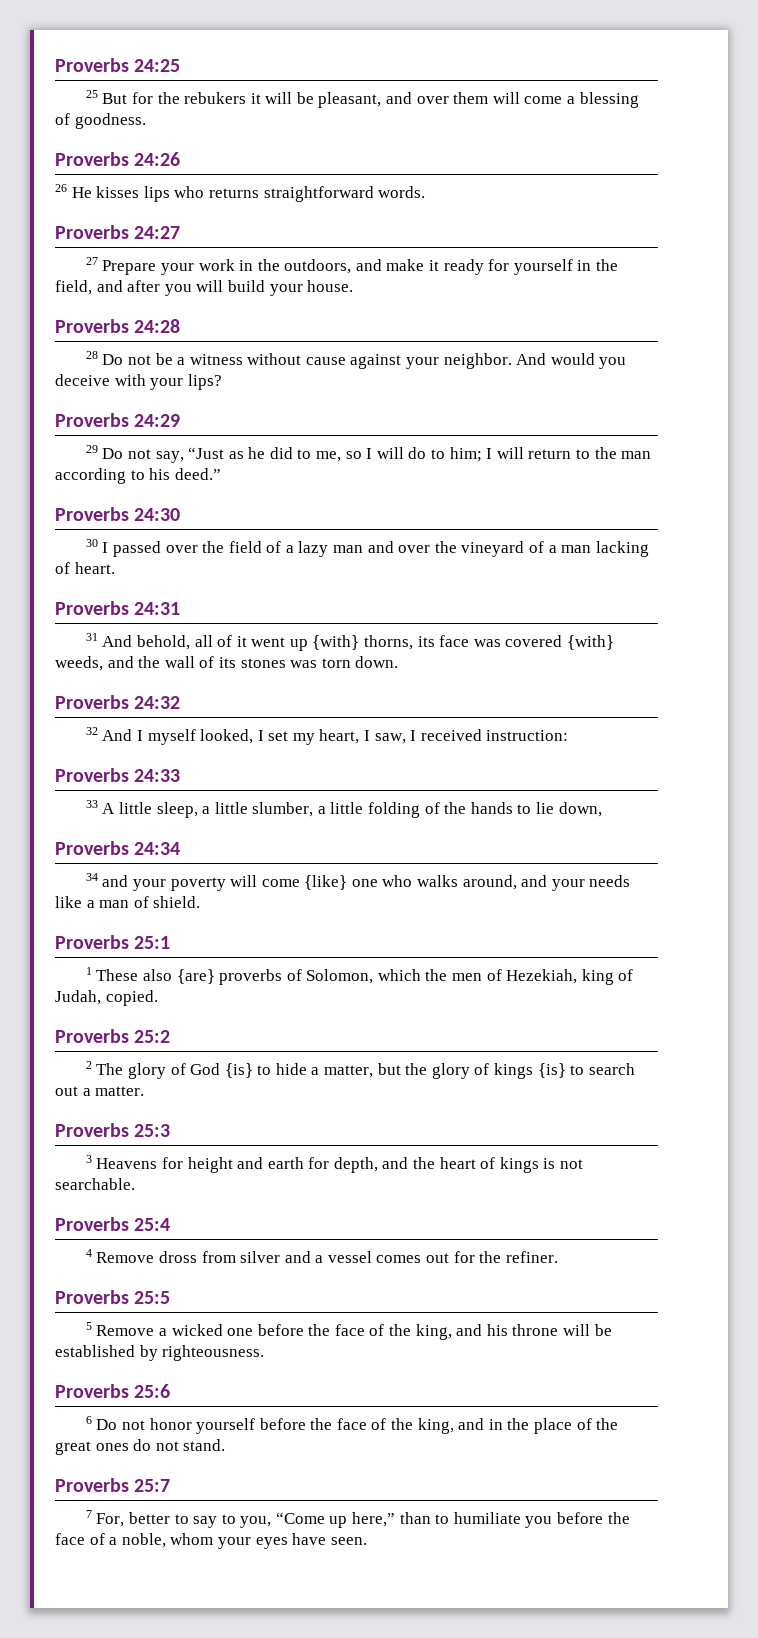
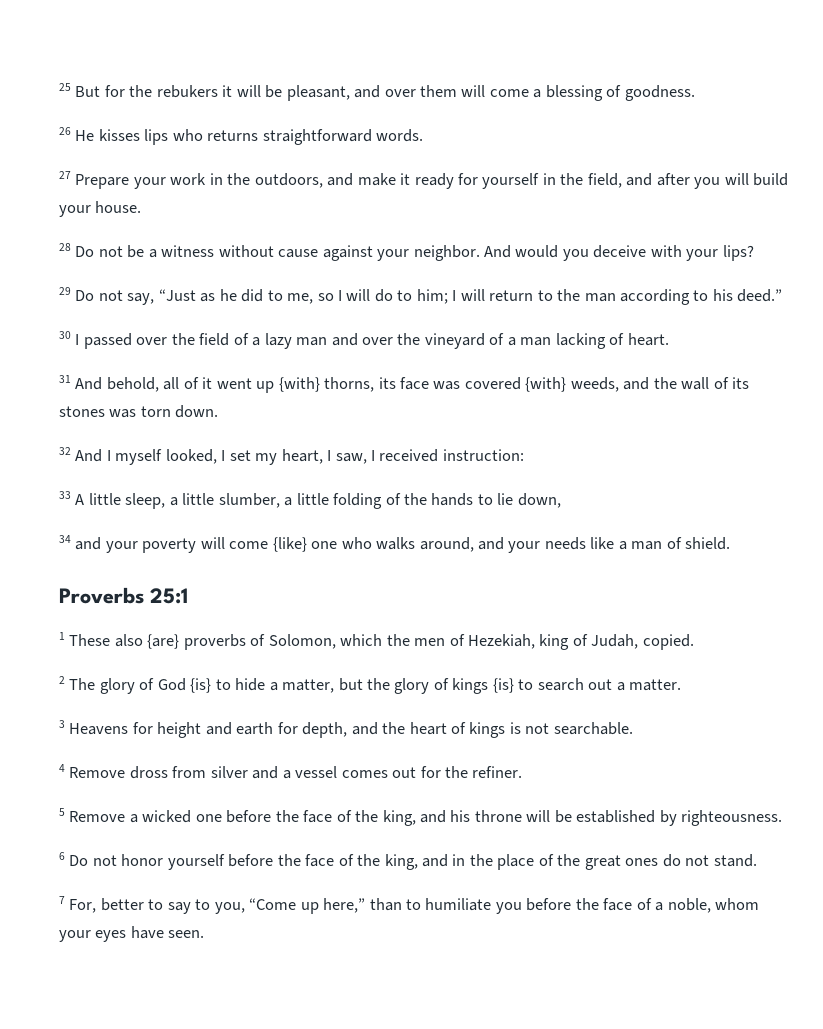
[55,58,181,72] Proverbs 24:25 // -> (59, 87) none
[55,152,181,166] // Proverbs 24:26 -> (695, 93) none
[55,225,181,239] // Proverbs 24:27 -> (424, 135) none
[55,319,181,333] // Proverbs 24:28 -> (142, 207) none
[55,413,181,427] // Proverbs 24:29 -> (754, 253) none
[55,507,181,521] // Proverbs 24:30 -> (783, 295) none
[55,601,181,615] // Proverbs 24:31 -> (669, 339) none
[55,695,181,709] // Proverbs 24:32 -> (219, 411) none
[55,768,181,782] // Proverbs 24:33 -> (524, 455) none
[55,841,181,855] // Proverbs 24:34 -> (561, 500) none
[55,1029,171,1043] // Proverbs 25:2 -> (694, 642) none
[55,1123,171,1137] // Proverbs 25:3 -> (682, 685) none
[55,1217,171,1231] // Proverbs 25:4 -> (633, 728) none
[55,1290,171,1304] // Proverbs 25:5 -> (523, 772) none
[55,1384,171,1398] // Proverbs 25:6 -> (783, 818) none
[55,1478,171,1492] // Proverbs 25:7 -> (757, 860) none

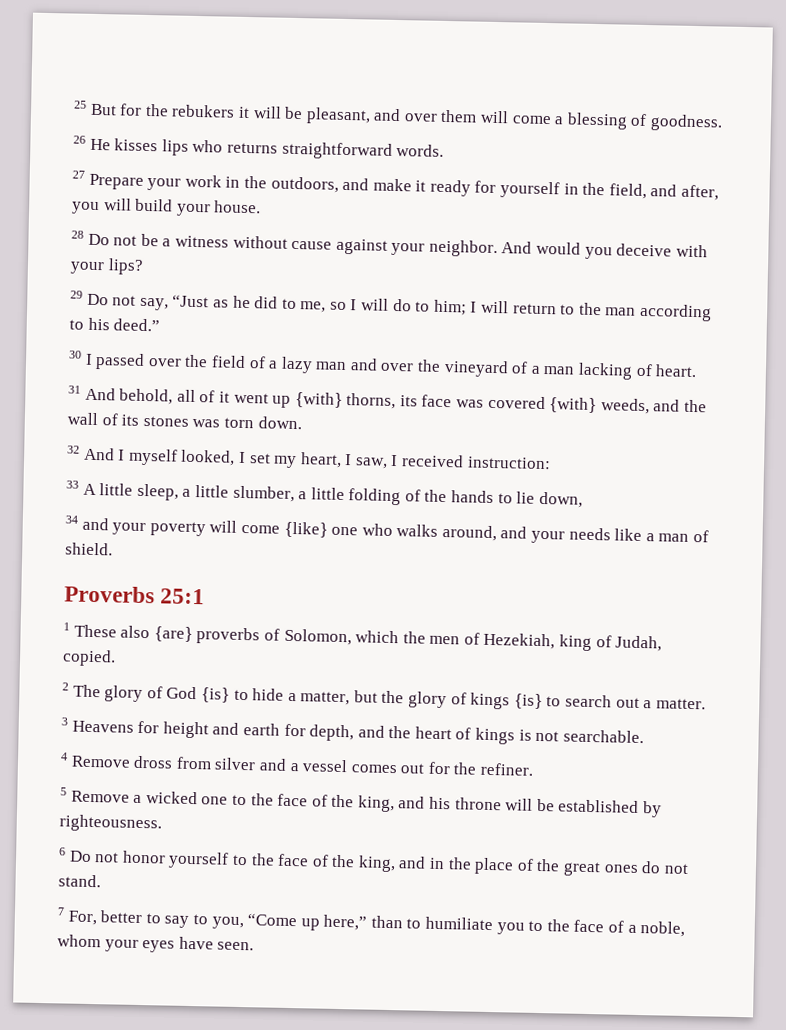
[656,173,690,186] after -> [681,184,720,201] after,
[226,810,272,823] before -> [231,794,247,806] to
[228,854,274,867] before -> [231,854,248,866] to
[526,898,572,911] before -> [528,920,544,932] to

